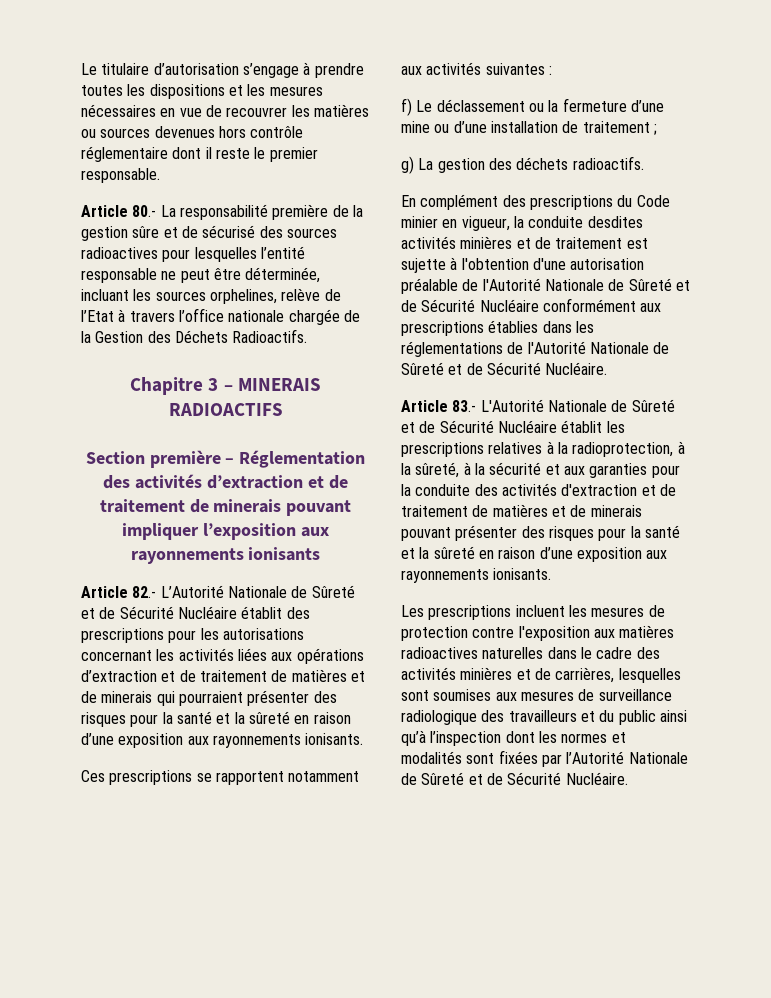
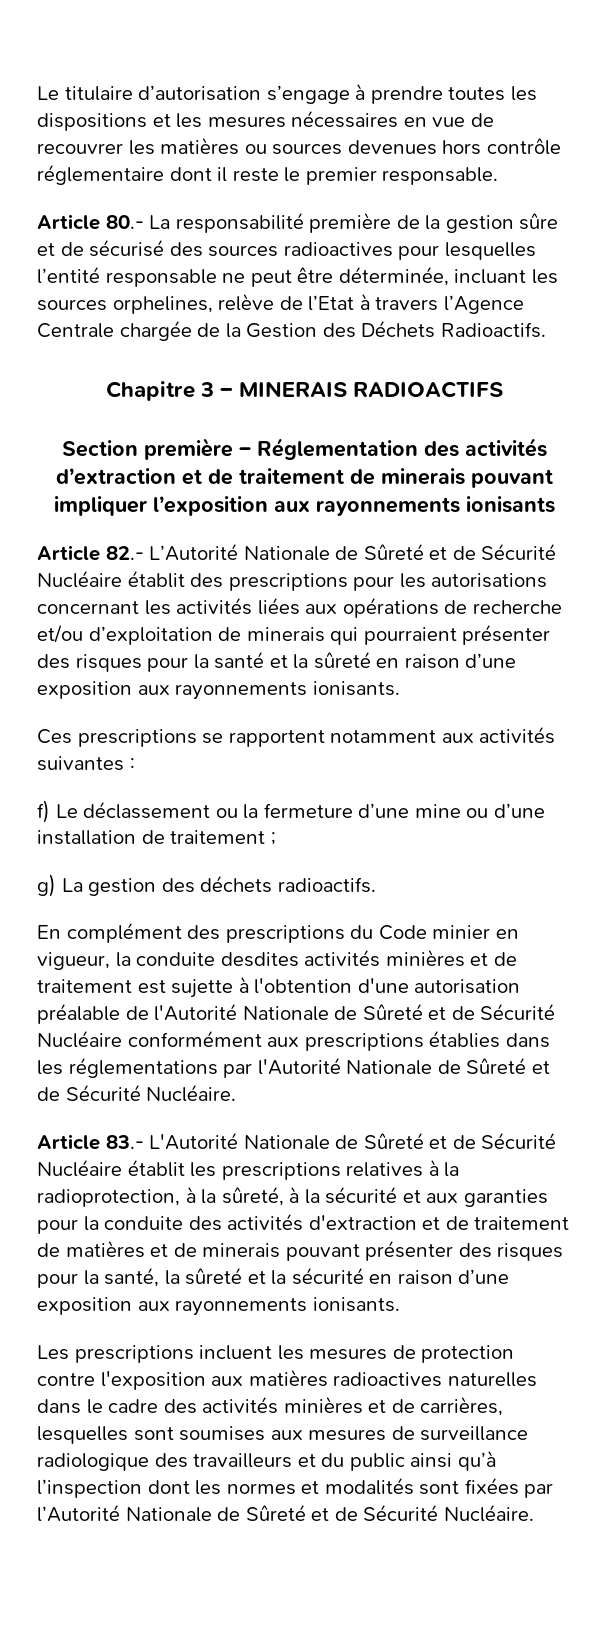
[178,308,285,322] l’office nationale -> [443,295,524,314] [37,323,114,338] l’Agence Centrale
[81,669,365,682] d’extraction et de traitement de matières et -> [444,600,562,614] [37,625,213,645] de recherche et/ou d’exploitation
[507,342,524,354] de -> [223,1063,253,1078] par
[644,525,680,538] [401,546,475,559] santé et la sûreté -> [104,1267,364,1287] santé, la sûreté et la sécurité

